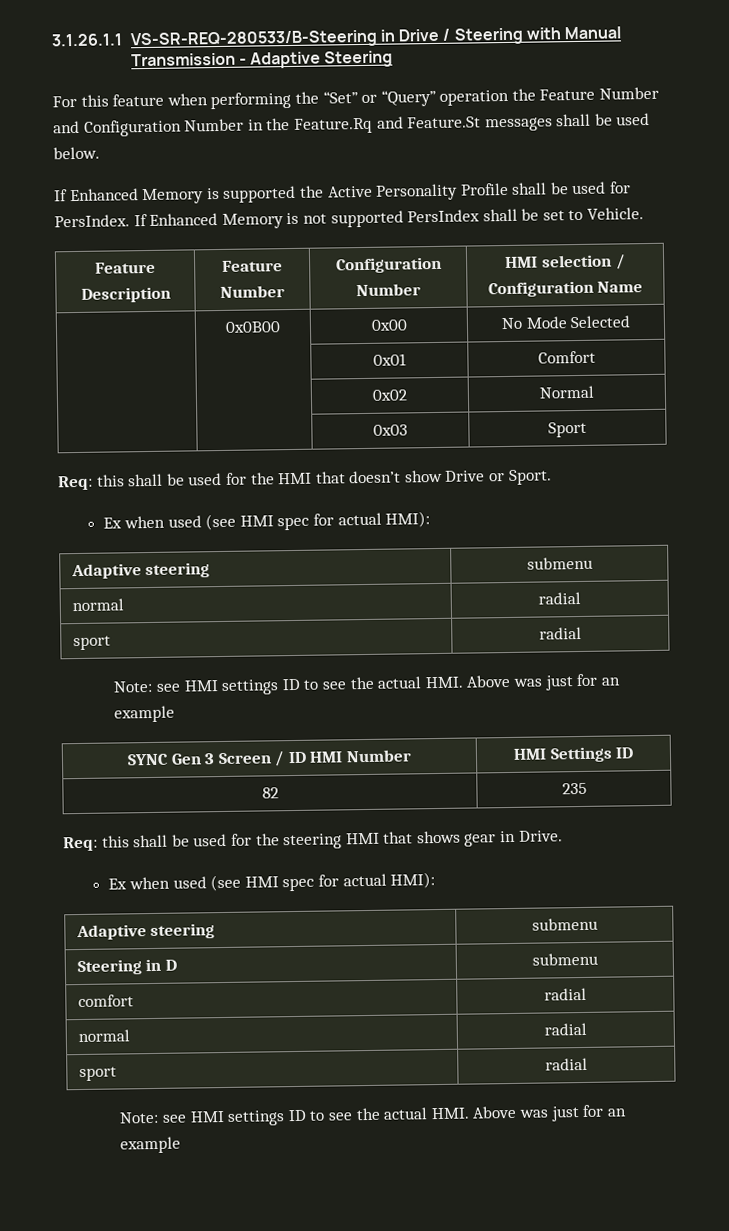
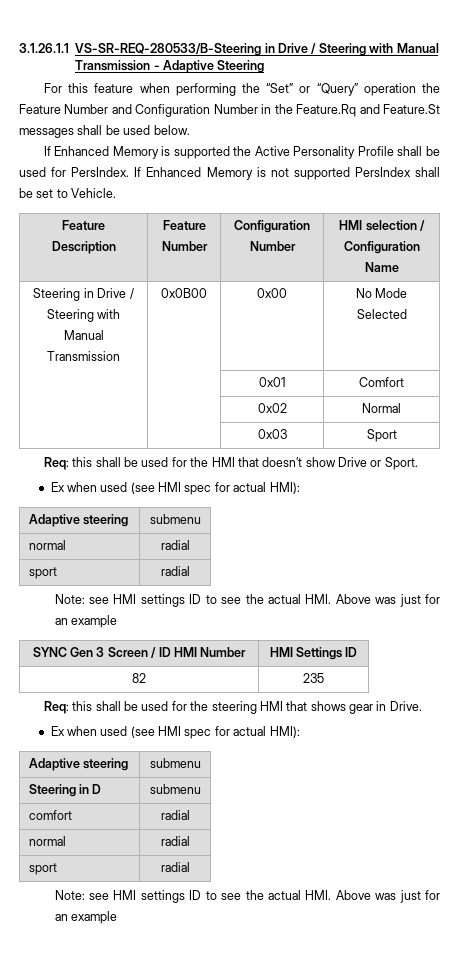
(644, 287) none -> [33,288,134,301] [46,309,121,322] [63,330,104,340] [47,351,120,361] Steering in Drive / Steering with Manual Transmission

